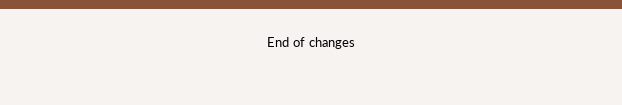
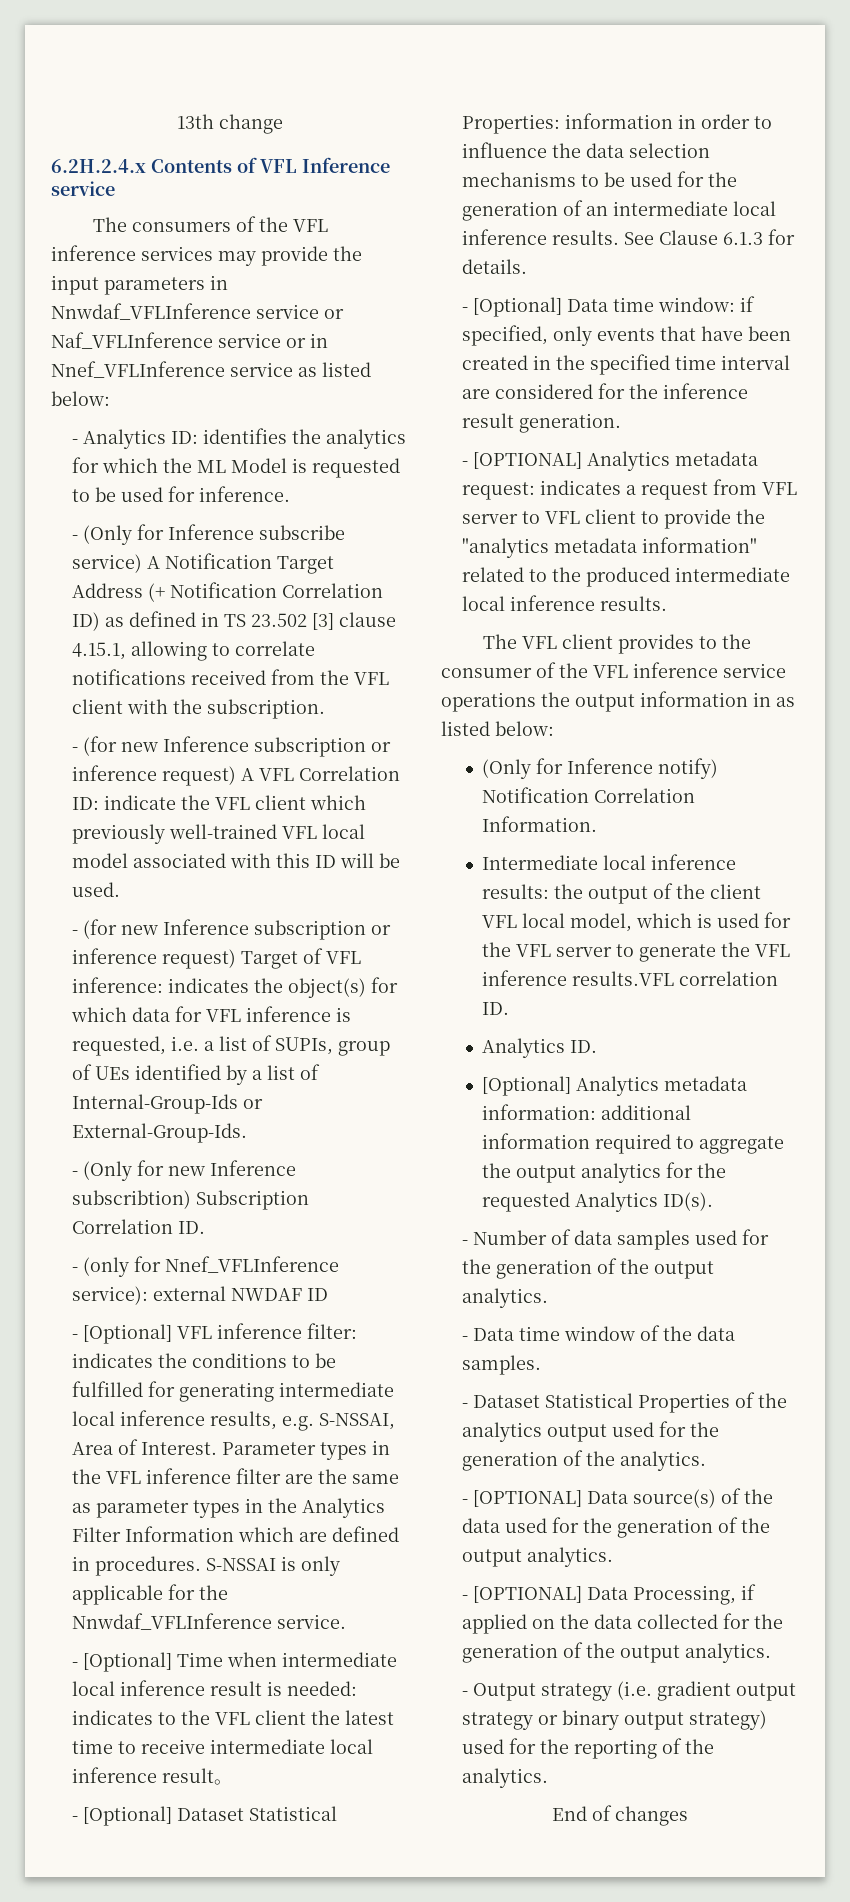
(267, 42) none -> [177,114,283,134] [51,157,390,173] [51,181,115,196] [92,216,328,232] [51,245,362,266] [51,275,228,295] [51,303,344,320] [51,332,328,349] [51,361,371,378] [51,391,110,406] [72,428,407,449] [72,457,401,478] [72,486,291,502] [72,524,346,545] [72,553,335,574] [72,582,384,602] [72,611,397,631] [72,641,316,661] [72,669,390,685] [72,699,326,719] [72,736,392,757] [72,765,401,786] [72,795,367,810] [72,824,366,844] [72,853,401,868] [72,882,121,897] [72,919,392,940] [72,948,362,969] [72,977,399,998] [71,1006,352,1022] [72,1035,391,1056] [72,1064,321,1085] [72,1094,264,1114] [72,1123,248,1143] [72,1160,297,1181] [72,1190,310,1210] [72,1219,206,1234] [72,1256,340,1277] [72,1286,329,1305] [72,1323,358,1344] [72,1353,337,1368] [72,1381,395,1402] [72,1410,396,1431] [72,1439,391,1460] [72,1468,400,1484] [72,1498,386,1518] [72,1526,400,1542] [72,1556,341,1576] [72,1584,229,1605] [72,1613,347,1630] [72,1652,398,1672] [72,1680,358,1696] [72,1710,395,1725] [72,1739,374,1754] [72,1767,233,1785] [72,1806,338,1826] [462,113,773,134] [462,142,711,158] [462,171,738,187] [462,200,777,221] [462,229,796,245] [462,259,528,274] [462,296,756,317] [462,325,792,346] [462,354,791,375] [462,383,749,399] [462,413,622,433] [462,451,759,471] [462,479,798,500] [462,509,766,529] [462,537,758,558] [462,567,791,587] [462,595,668,611] [482,634,751,654] [441,662,786,678] [441,691,795,712] [441,721,554,736] [482,758,719,779] [482,787,696,803] [482,816,598,832] [482,854,737,870] [482,883,762,904] [482,912,792,932] [482,942,791,962] [482,970,779,986] [482,1002,510,1015] [482,1038,598,1058] [482,1076,748,1096] [482,1104,692,1120] [482,1133,785,1154] [482,1162,727,1183] [482,1192,714,1212] [462,1229,770,1250] [462,1258,715,1279] [462,1288,549,1308] [462,1325,736,1341] [462,1355,542,1375] [462,1392,788,1413] [462,1421,720,1442] [462,1450,707,1471] [462,1488,774,1508] [462,1517,771,1538] [462,1547,614,1567] [462,1584,757,1605] [462,1613,784,1634] [462,1642,772,1663] [462,1681,797,1701] [462,1710,768,1730] [462,1738,715,1759] [462,1768,549,1788] 13th change // 6.2H.2.4.x Contents of VFL Inference service // The consumers of the VFL inference services may provide the input parameters in Nnwdaf_VFLInference service or Naf_VFLInference service or in Nnef_VFLInference service as listed below: // - Analytics ID: identifies the analytics for which the ML Model is requested to be used for inference. // - (Only for Inference subscribe service) A Notification Target Address (+ Notification Correlation ID) as defined in TS 23.502 [3] clause 4.15.1, allowing to correlate notifications received from the VFL client with the subscription. // - (for new Inference subscription or inference request) A VFL Correlation ID: indicate the VFL client which previously well-trained VFL local model associated with this ID will be used. // - (for new Inference subscription or inference request) Target of VFL inference: indicates the object(s) for which data for VFL inference is requested, i.e. a list of SUPIs, group of UEs identified by a list of Internal-Group-Ids or External-Group-Ids. // - (Only for new Inference subscribtion) Subscription Correlation ID. // - (only for Nnef_VFLInference service): external NWDAF ID // - [Optional] VFL inference filter: indicates the conditions to be fulfilled for generating intermediate local inference results, e.g. S-NSSAI, Area of Interest. Parameter types in the VFL inference filter are the same as parameter types in the Analytics Filter Information which are defined in procedures. S-NSSAI is only applicable for the Nnwdaf_VFLInference service. // - [Optional] Time when intermediate local inference result is needed: indicates to the VFL client the latest time to receive intermediate local inference result。 // - [Optional] Dataset Statistical Properties: information in order to influence the data selection mechanisms to be used for the generation of an intermediate local inference results. See Clause 6.1.3 for details. // - [Optional] Data time window: if specified, only events that have been created in the specified time interval are considered for the inference result generation. // - [OPTIONAL] Analytics metadata request: indicates a request from VFL server to VFL client to provide the "analytics metadata information" related to the produced intermediate local inference results. // The VFL client provides to the consumer of the VFL inference service operations the output information in as listed below: // (Only for Inference notify) Notification Correlation Information. // Intermediate local inference results: the output of the client VFL local model, which is used for the VFL server to generate the VFL inference results.VFL correlation ID. // Analytics ID. // [Optional] Analytics metadata information: additional information required to aggregate the output analytics for the requested Analytics ID(s). // - Number of data samples used for the generation of the output analytics. // - Data time window of the data samples. // - Dataset Statistical Properties of the analytics output used for the generation of the analytics. // - [OPTIONAL] Data source(s) of the data used for the generation of the output analytics. // - [OPTIONAL] Data Processing, if applied on the data collected for the generation of the output analytics. // - Output strategy (i.e. gradient output strategy or binary output strategy) used for the reporting of the analytics. //

